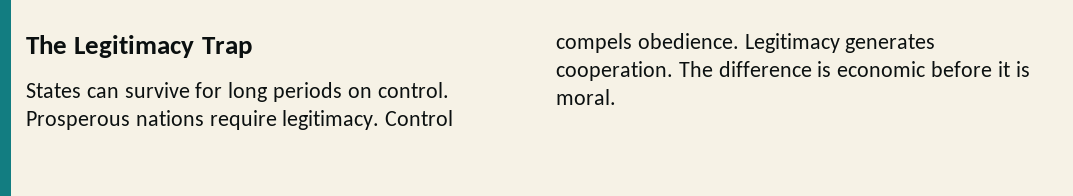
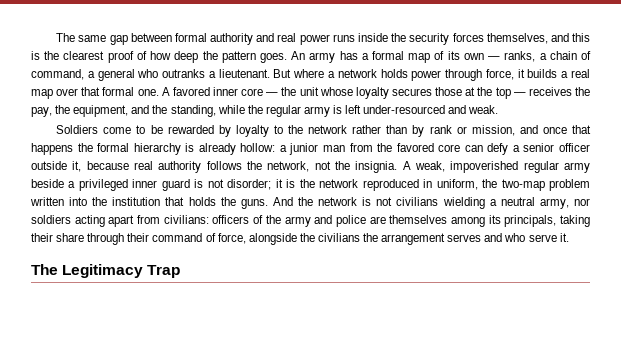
[26,35,252,58] [26,82,449,102] [26,110,454,130] [556,33,936,53] [556,61,1030,81] [556,89,616,105] The Legitimacy Trap // States can survive for long periods on control. Prosperous nations require legitimacy. Control compels obedience. Legitimacy generates cooperation. The difference is economic before it is moral. -> [56,33,590,45] [31,51,591,63] [31,69,590,81] [31,87,591,99] [31,105,499,117] [56,125,591,137] [31,143,590,155] [31,161,590,173] [31,179,590,191] [30,197,590,209] [31,215,590,227] [31,233,569,245] [31,264,181,278] The same gap between formal authority and real power runs inside the security forces themselves, and this is the clearest proof of how deep the pattern goes. An army has a formal map of its own — ranks, a chain of command, a general who outranks a lieutenant. But where a network holds power through force, it builds a real map over that formal one. A favored inner core — the unit whose loyalty secures those at the top — receives the pay, the equipment, and the standing, while the regular army is left under-resourced and weak. // Soldiers come to be rewarded by loyalty to the network rather than by rank or mission, and once that happens the formal hierarchy is already hollow: a junior man from the favored core can defy a senior officer outside it, because real authority follows the network, not the insignia. A weak, impoverished regular army beside a privileged inner guard is not disorder; it is the network reproduced in uniform, the two-map problem written into the institution that holds the guns. And the network is not civilians wielding a neutral army, nor soldiers acting apart from civilians: officers of the army and police are themselves among its principals, taking their share through their command of force, alongside the civilians the arrangement serves and who serve it. // The Legitimacy Trap

